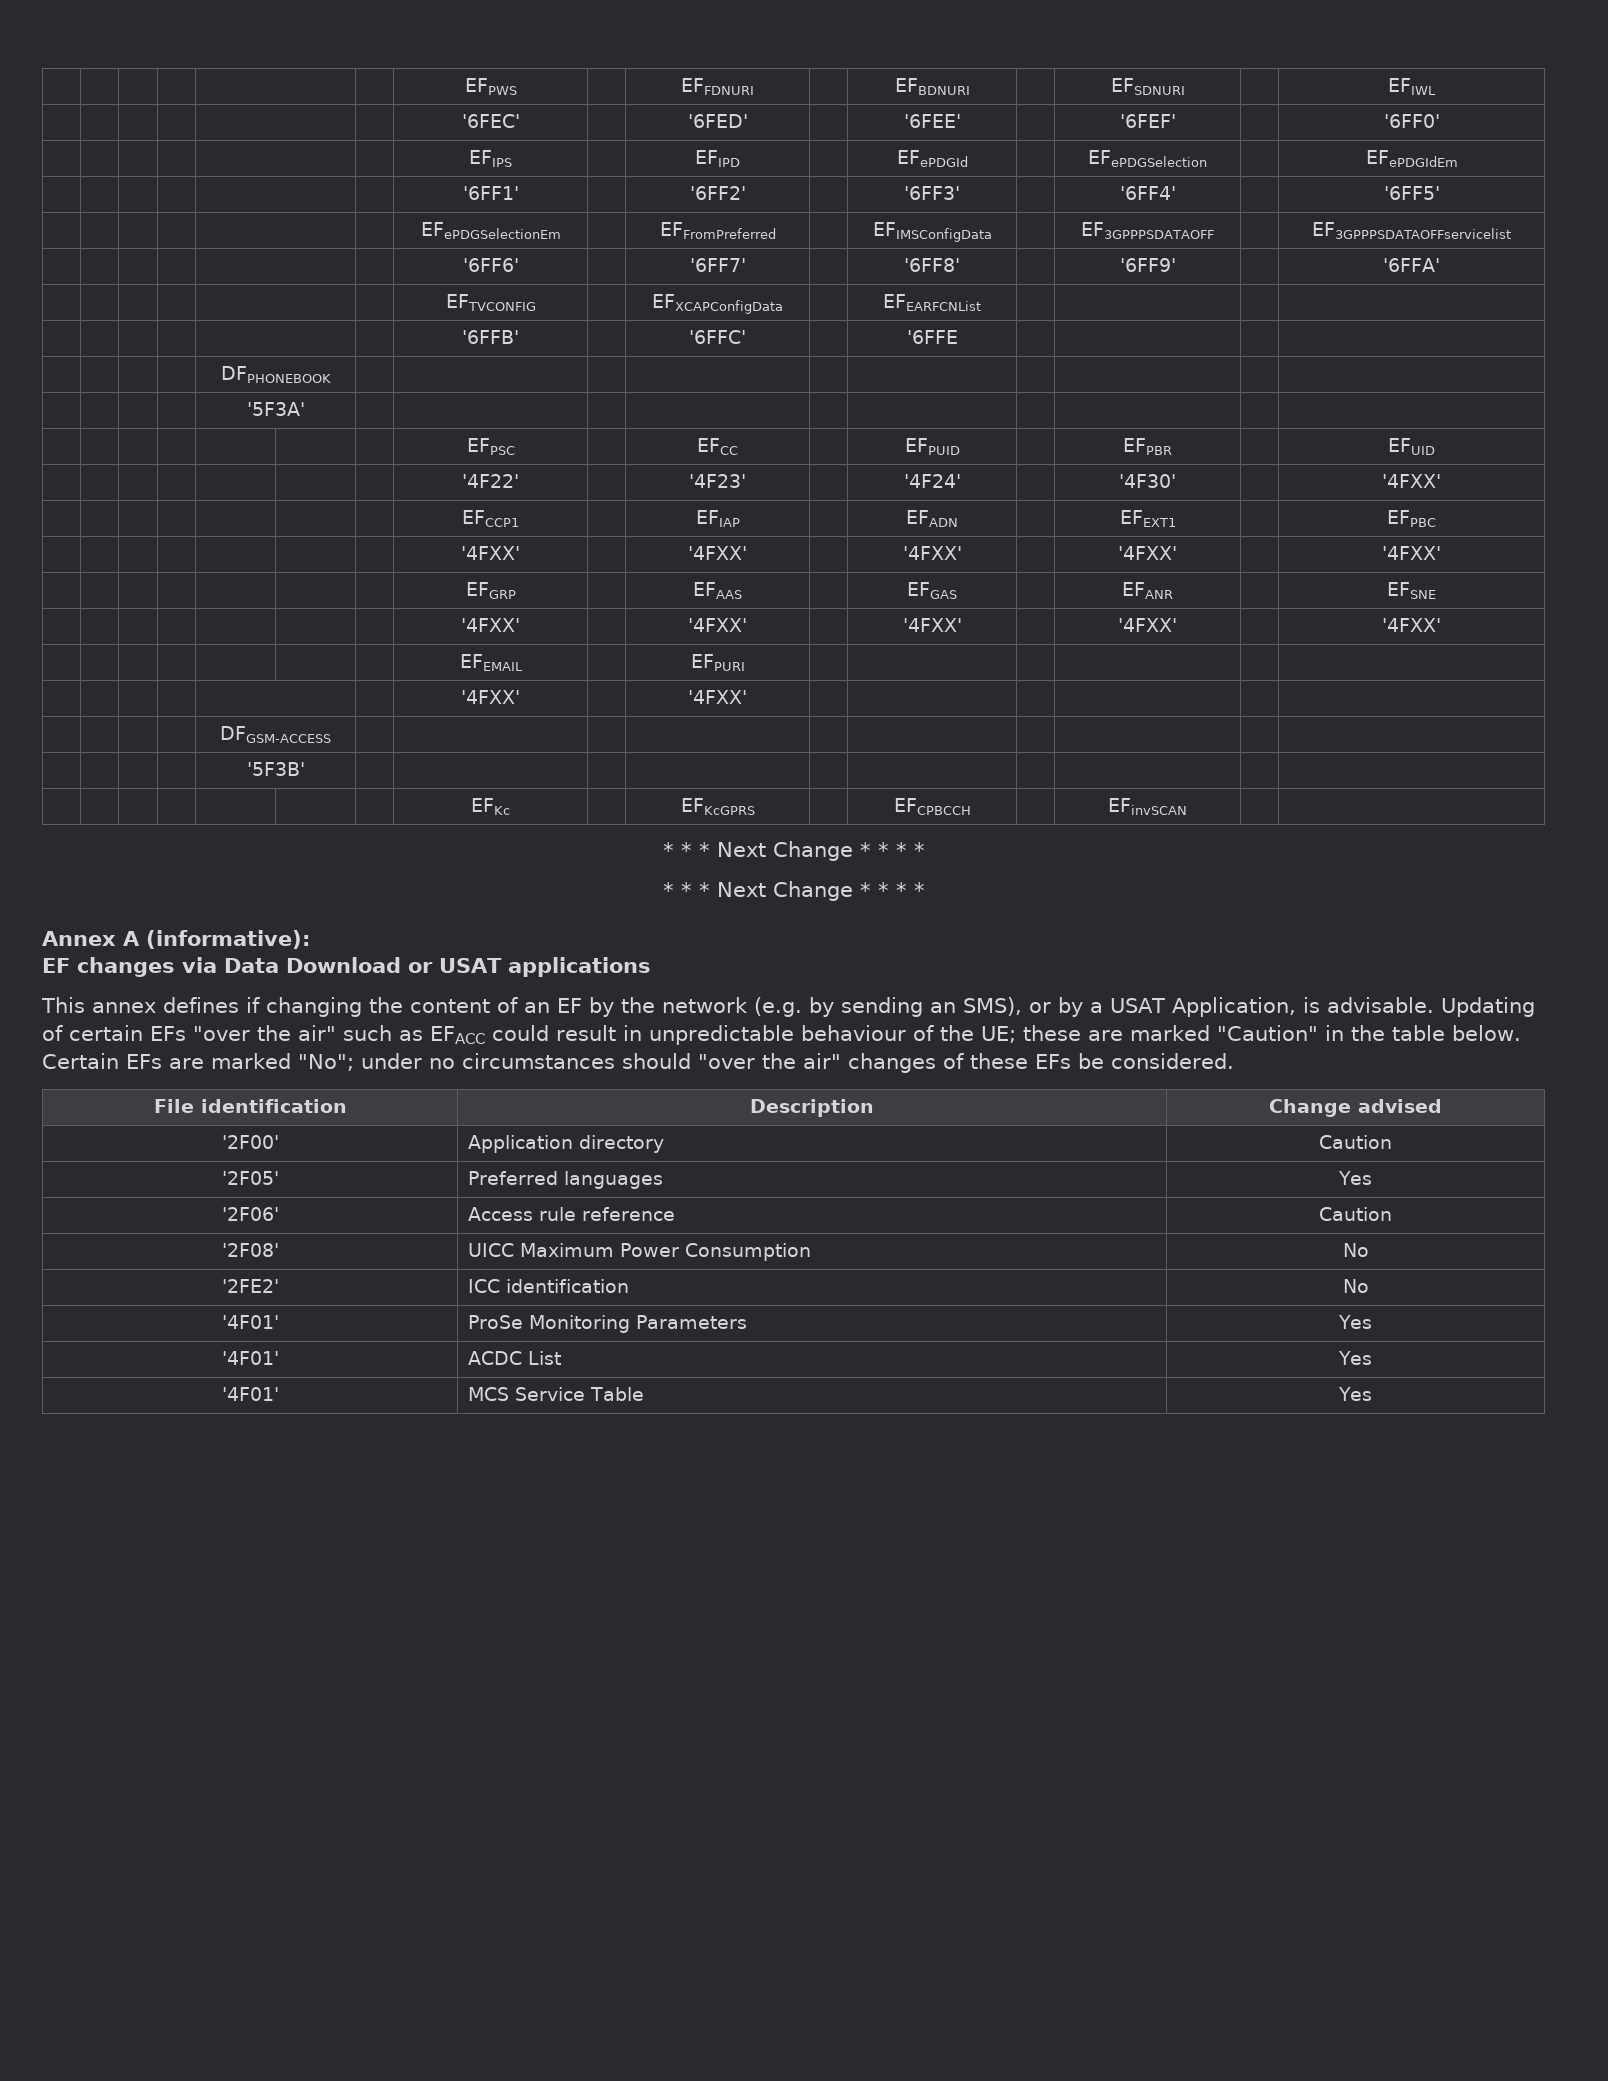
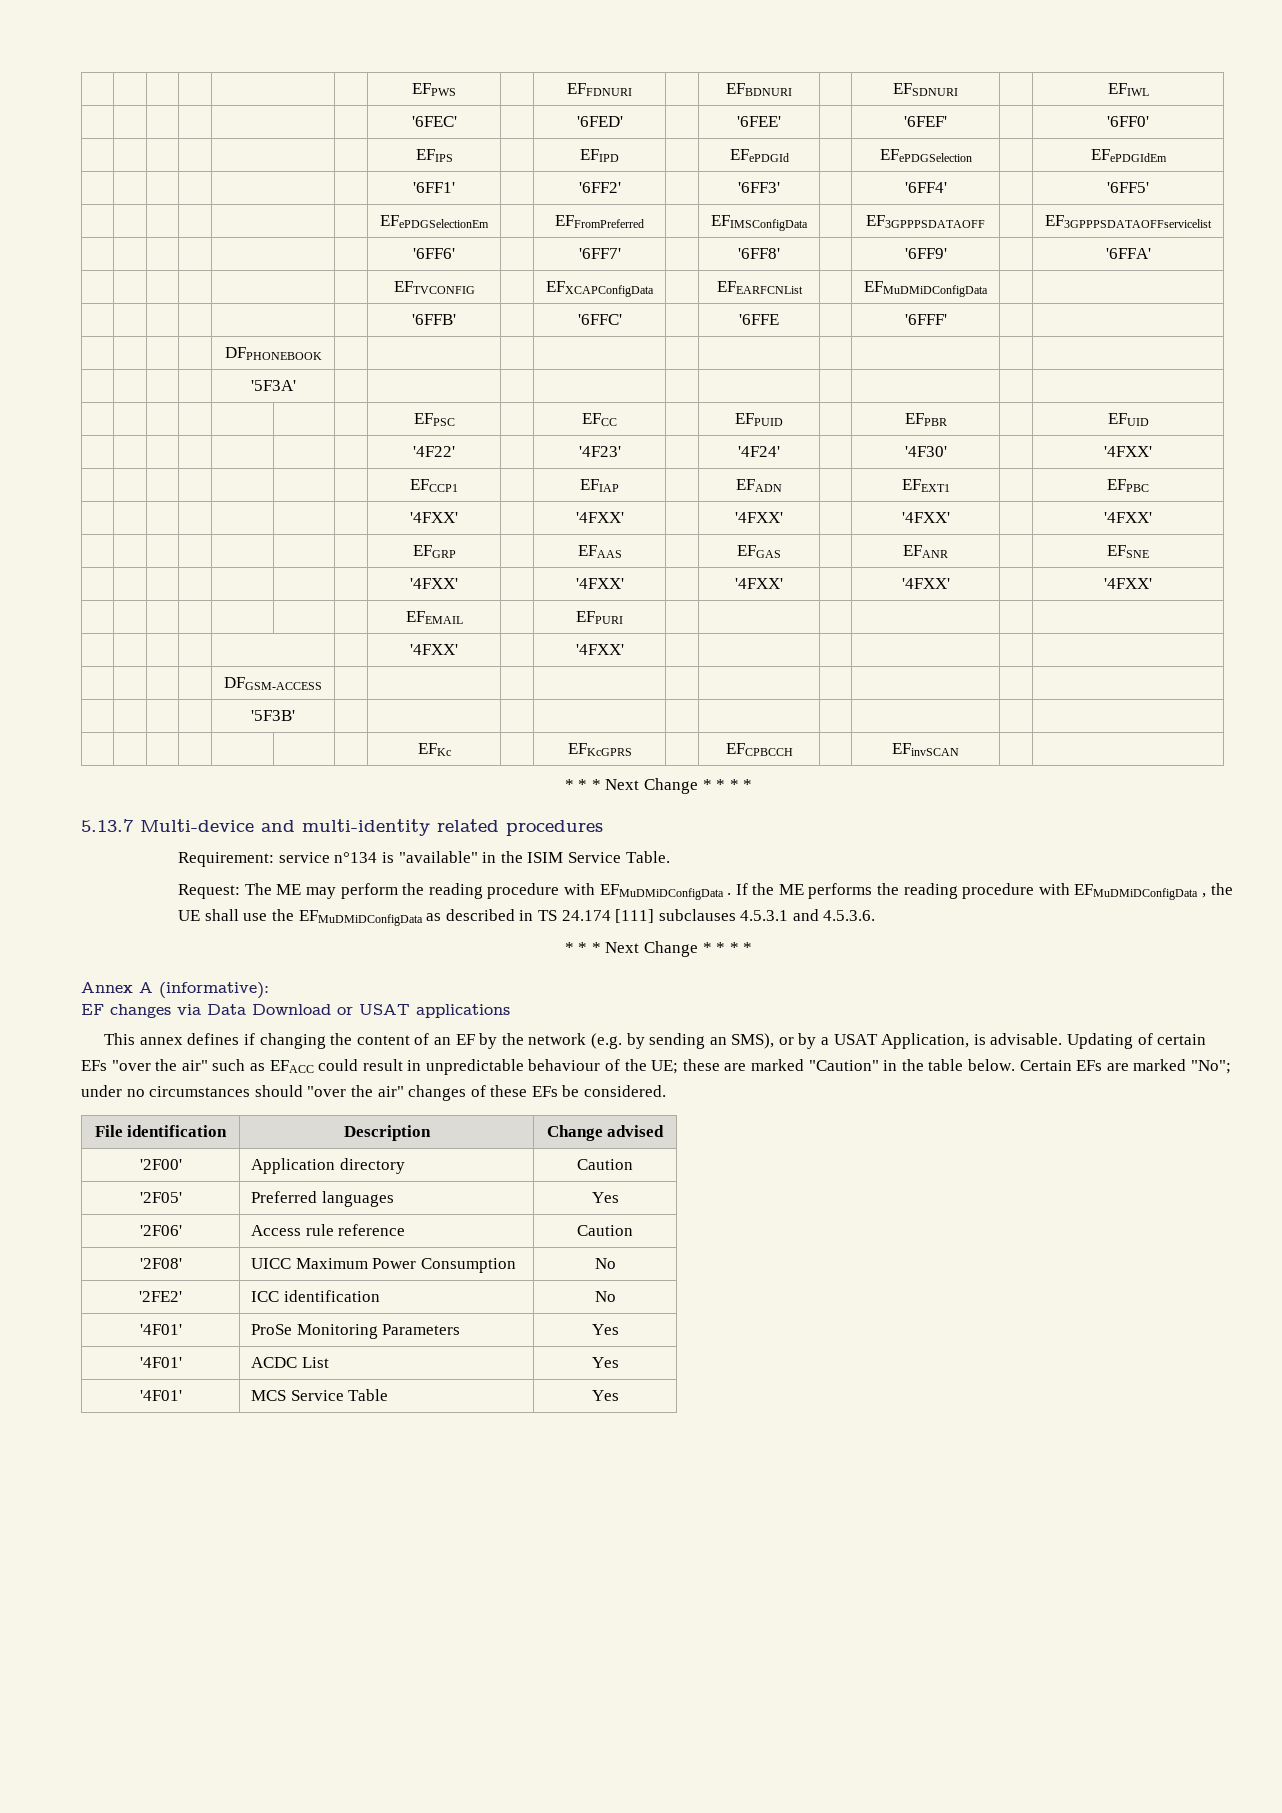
(981, 302) none -> [864,281,988,297] EFMuDMiDConfigData
(958, 337) none -> [904,314,947,325] '6FFF'
(925, 849) none -> [81,819,603,836] [178,851,670,867] [178,883,1233,900] [178,909,876,926] // 5.13.7 Multi-device and multi-identity related procedures // Requirement: service n°134 is "available" in the ISIM Service Table. // Request: The ME may perform the reading procedure with EFMuDMiDConfigData . If the ME performs the reading procedure with EFMuDMiDConfigData , the UE shall use the EFMuDMiDConfigData as described in TS 24.174 [111] subclauses 4.5.3.1 and 4.5.3.6.

